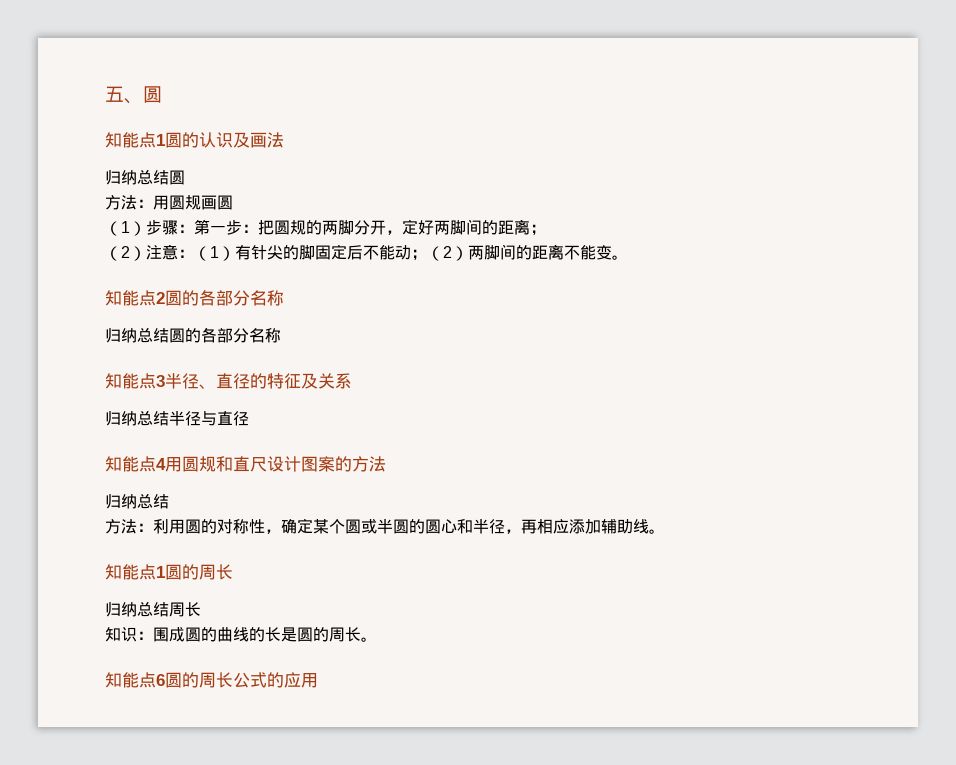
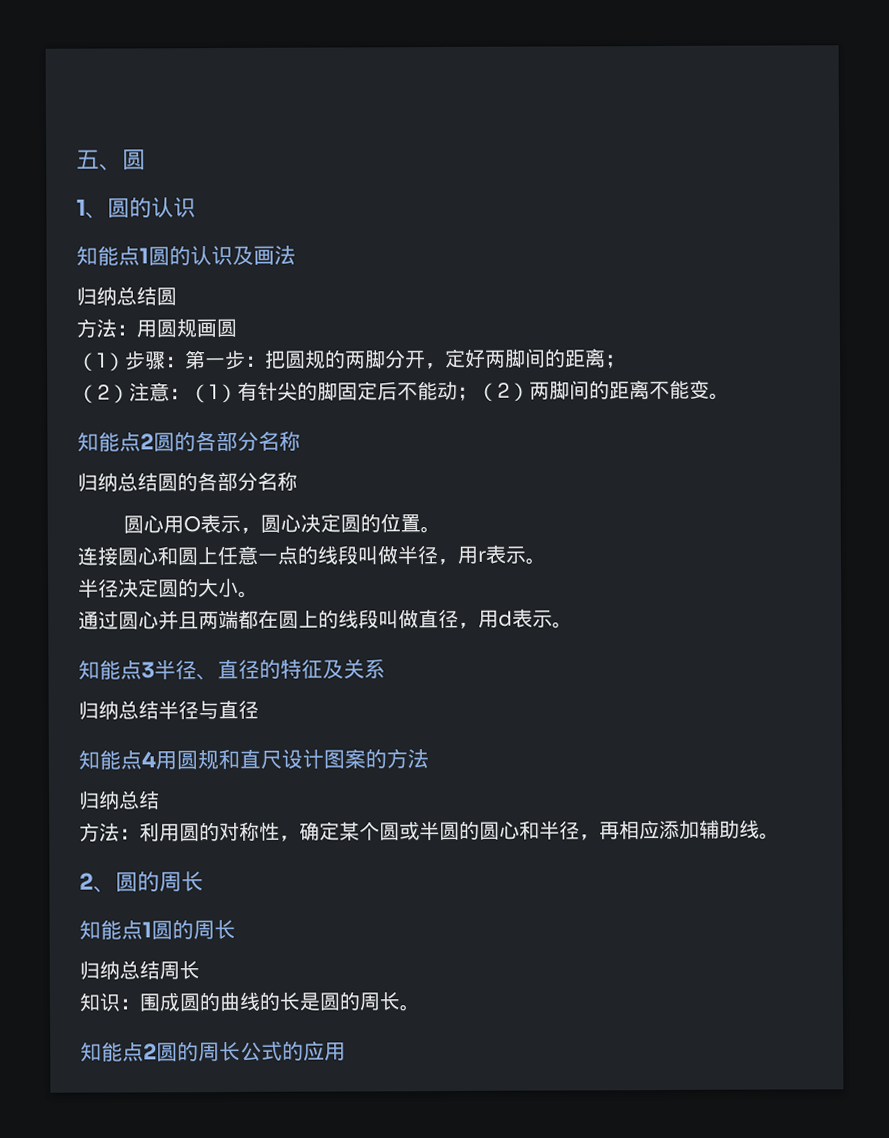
(162, 94) none -> [76,197,196,219] // 1、圆的认识
(281, 335) none -> [122,513,441,534] [77,544,546,566] [78,577,259,598] [78,608,573,631] // 圆心用O表示，圆心决定圆的位置。 // 连接圆心和圆上任意一点的线段叫做半径，用r表示。 // 半径决定圆的大小。 // 通过圆心并且两端都在圆上的线段叫做直径，用d表示。
(665, 531) none -> [79,871,204,893] // 2、圆的周长
[156,674,165,686] 6 -> [143,1043,157,1060] 2

